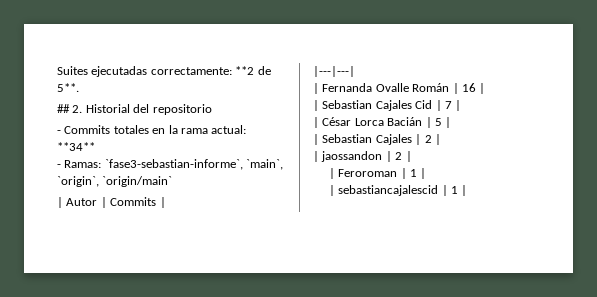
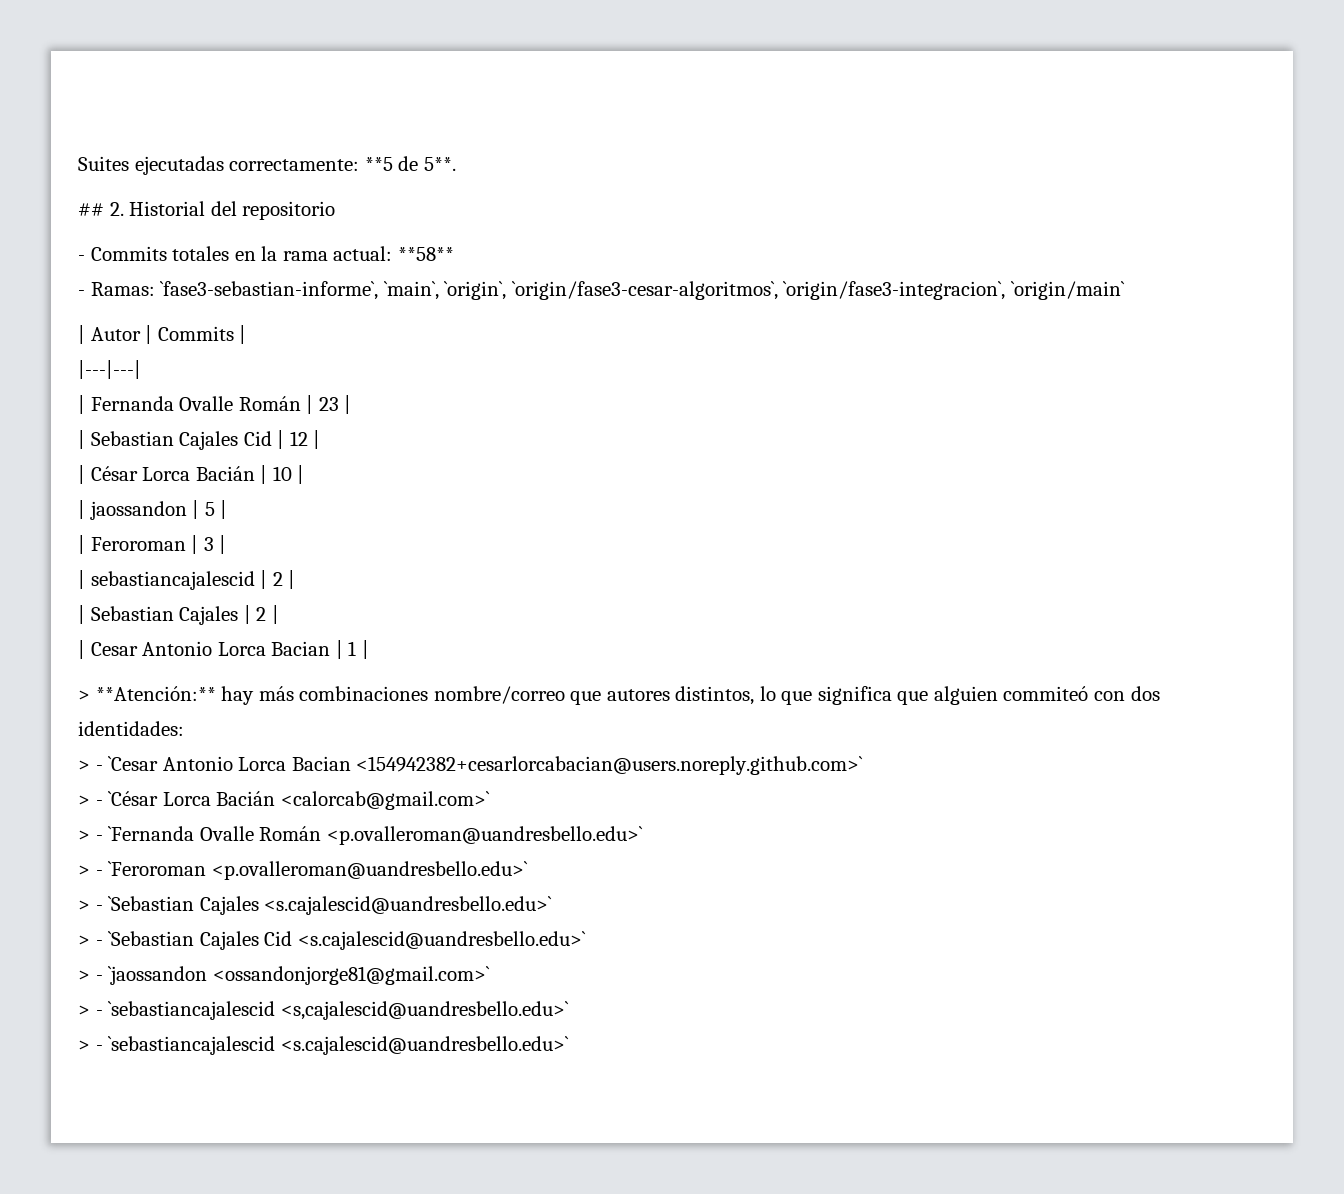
[235,66,255,75] **2 -> [364,157,393,171] **5
[57,142,95,151] **34** -> [397,247,454,261] **58**
(99, 181) none -> [511,281,1006,300] `origin/fase3-cesar-algoritmos`, `origin/fase3-integracion`,
[461,83,476,92] 16 -> [318,397,339,411] 23
[444,101,452,109] 7 -> [289,431,308,446] 12
[434,118,442,126] 5 -> [272,465,305,484] [78,500,228,520] [78,535,227,554] [78,570,283,590] 10 | // | jaossandon | 5 | // | Feroroman | 3 | // | sebastiancajalescid | 2
[321,151,412,162] [328,168,427,179] [328,185,468,196] jaossandon | 2 | // | Feroroman | 1 | // | sebastiancajalescid | 1 | -> [90,640,369,659] [78,686,1160,705] [78,721,184,736] [78,756,864,775] [78,791,490,810] [78,826,643,845] [78,861,528,880] [78,896,553,915] [78,931,586,950] [78,966,490,985] [78,1001,569,1020] [78,1036,569,1055] Cesar Antonio Lorca Bacian | 1 | // > **Atención:** hay más combinaciones nombre/correo que autores distintos, lo que significa que alguien commiteó con dos identidades: // > - `Cesar Antonio Lorca Bacian <154942382+cesarlorcabacian@users.noreply.github.com>` // > - `César Lorca Bacián <calorcab@gmail.com>` // > - `Fernanda Ovalle Román <p.ovalleroman@uandresbello.edu>` // > - `Feroroman <p.ovalleroman@uandresbello.edu>` // > - `Sebastian Cajales <s.cajalescid@uandresbello.edu>` // > - `Sebastian Cajales Cid <s.cajalescid@uandresbello.edu>` // > - `jaossandon <ossandonjorge81@gmail.com>` // > - `sebastiancajalescid <s,cajalescid@uandresbello.edu>` // > - `sebastiancajalescid <s.cajalescid@uandresbello.edu>`

